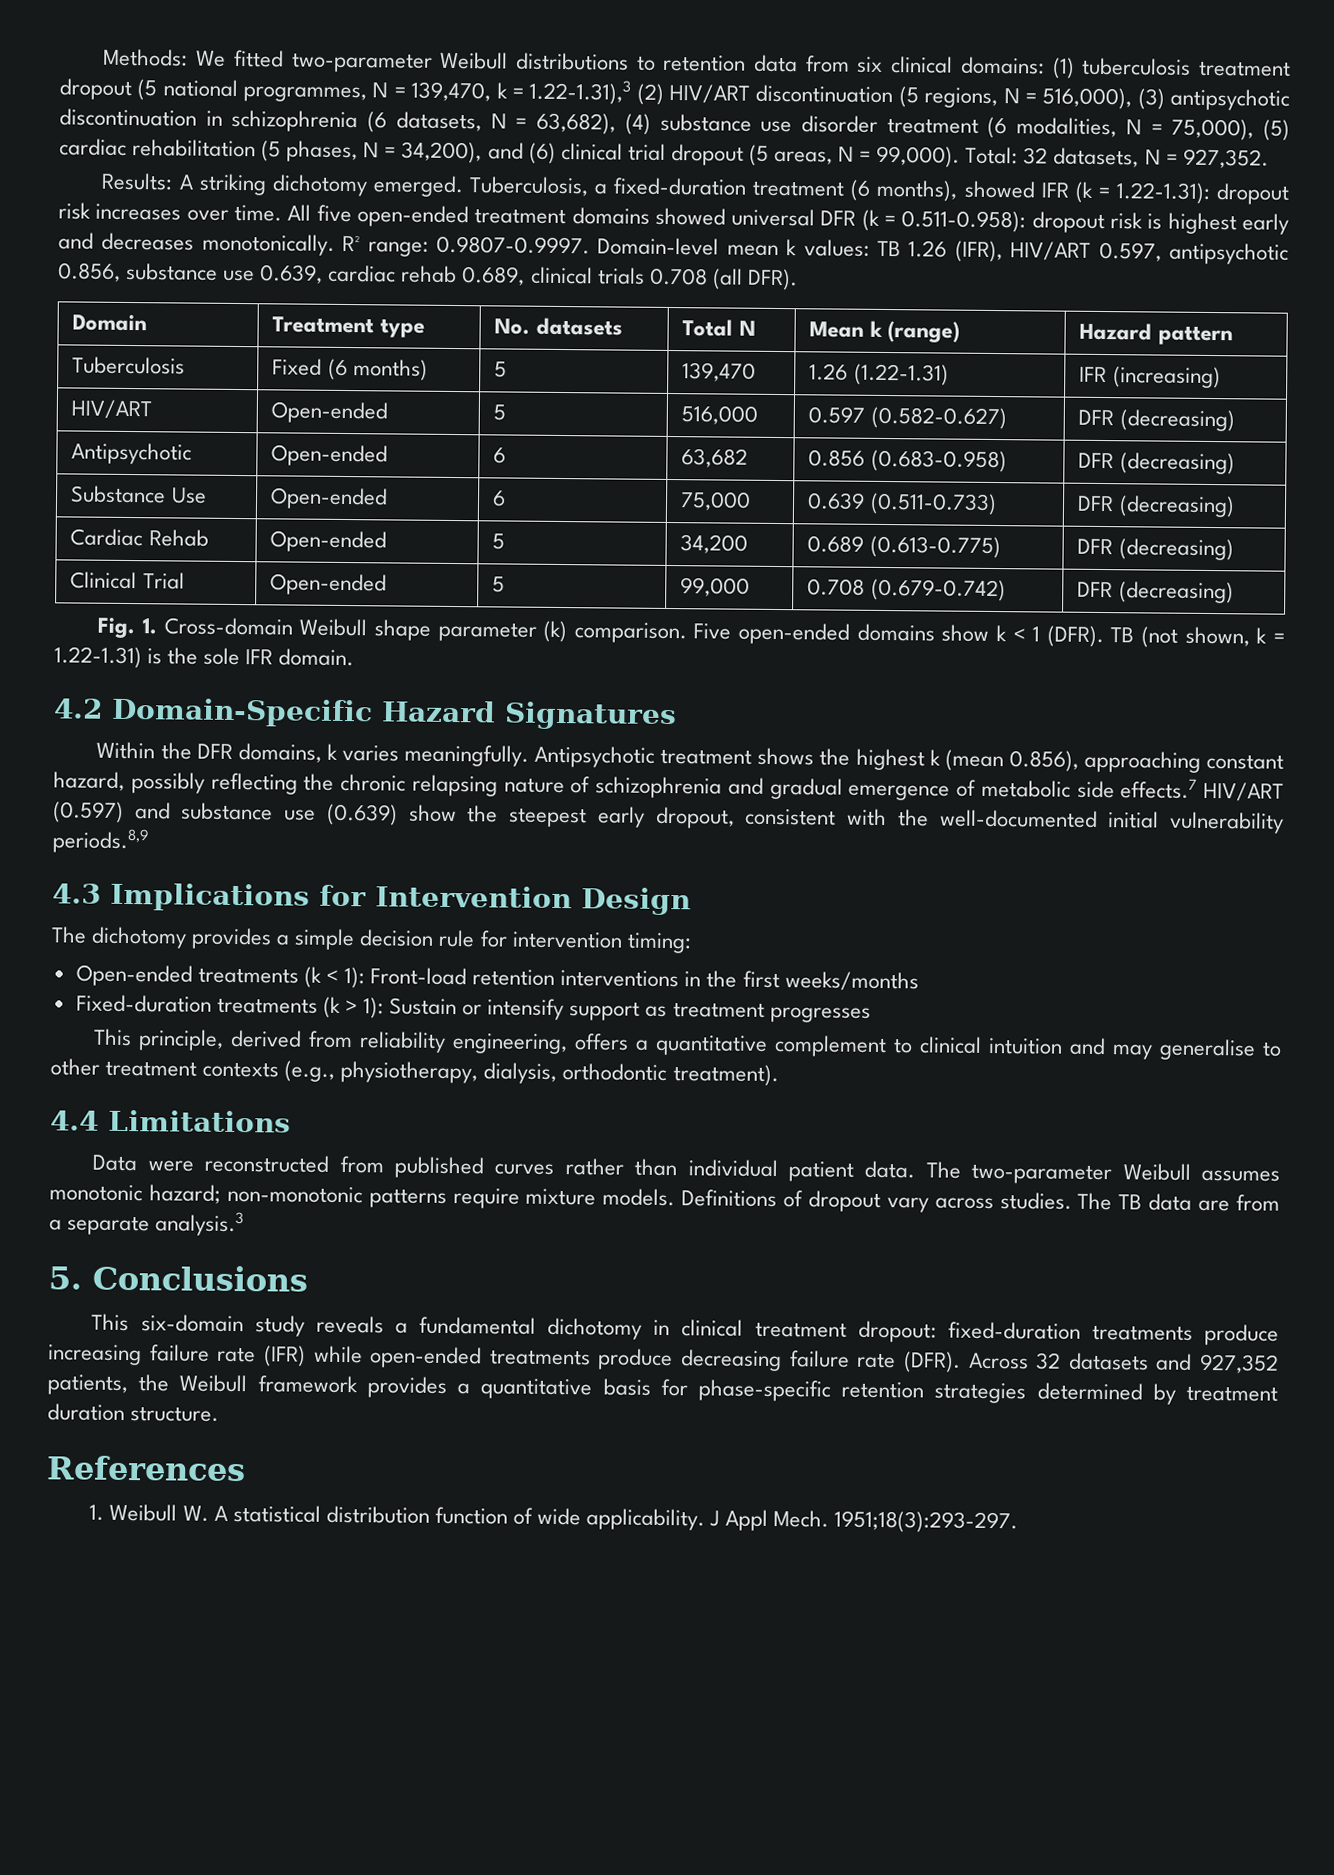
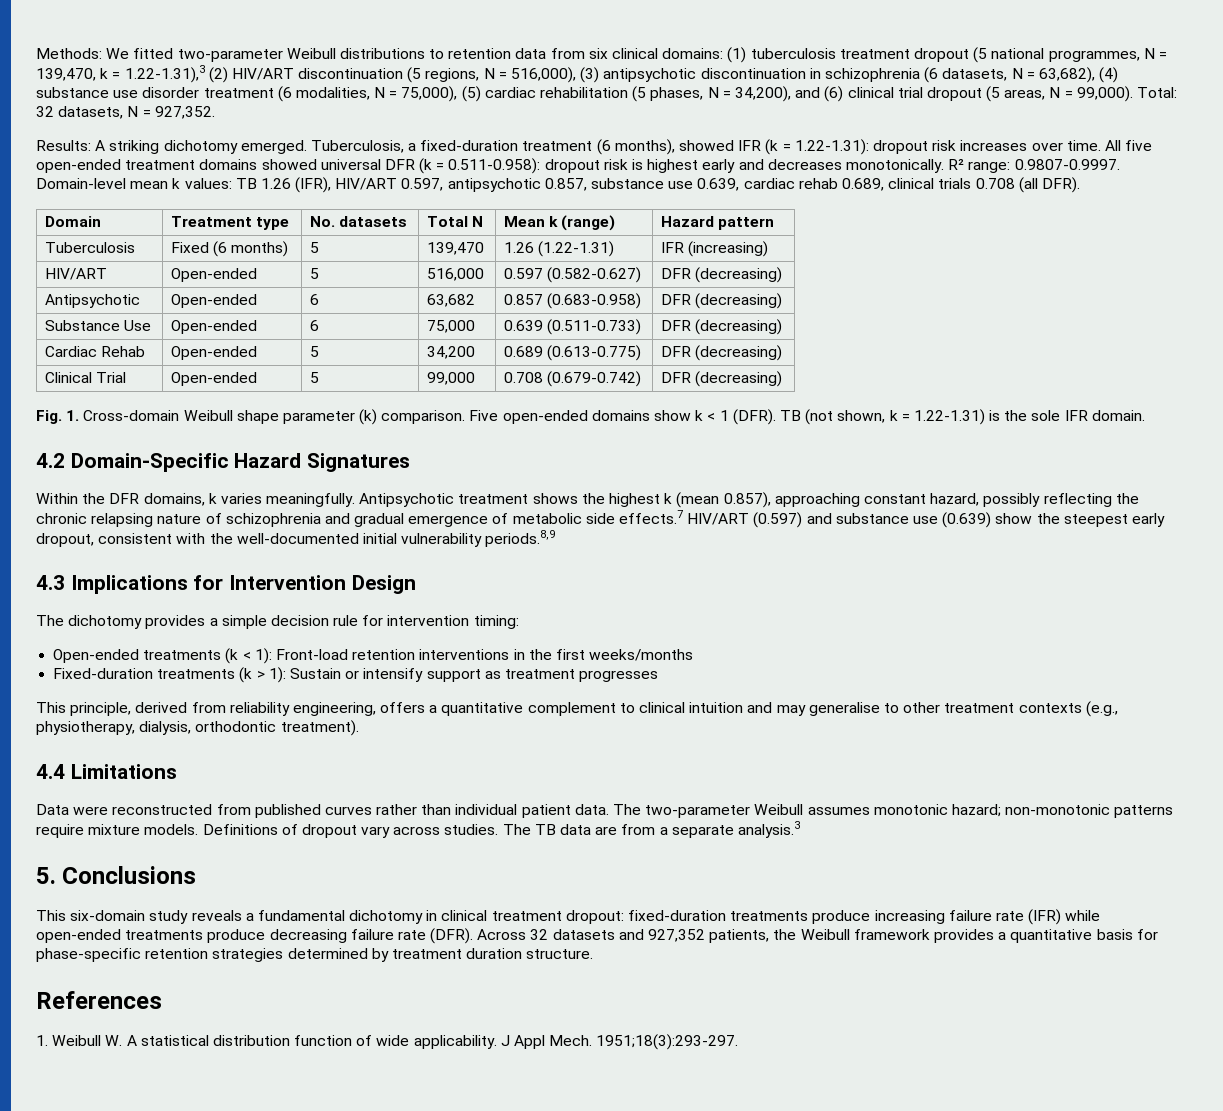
[58,262,121,282] 0.856, -> [544,178,587,191] 0.857,
[808,449,866,467] 0.856 -> [504,294,544,305] 0.857
[1008,750,1079,772] 0.856), -> [723,492,771,508] 0.857),

